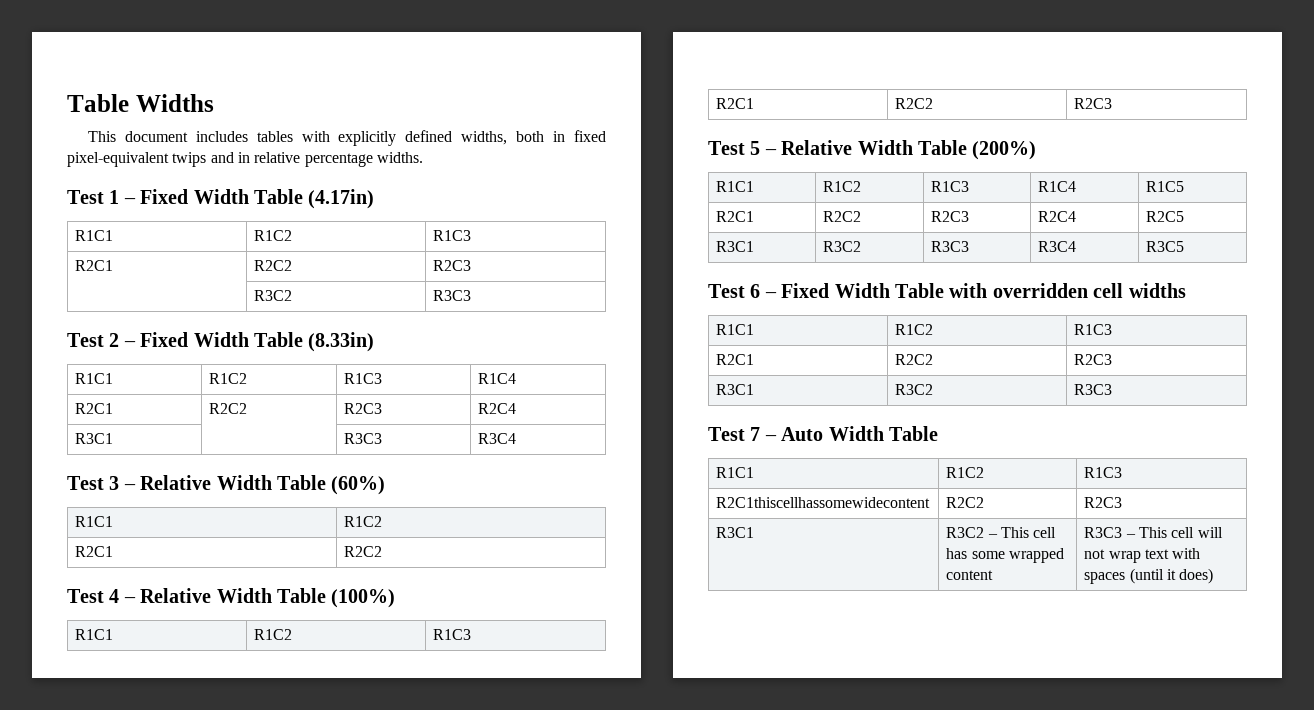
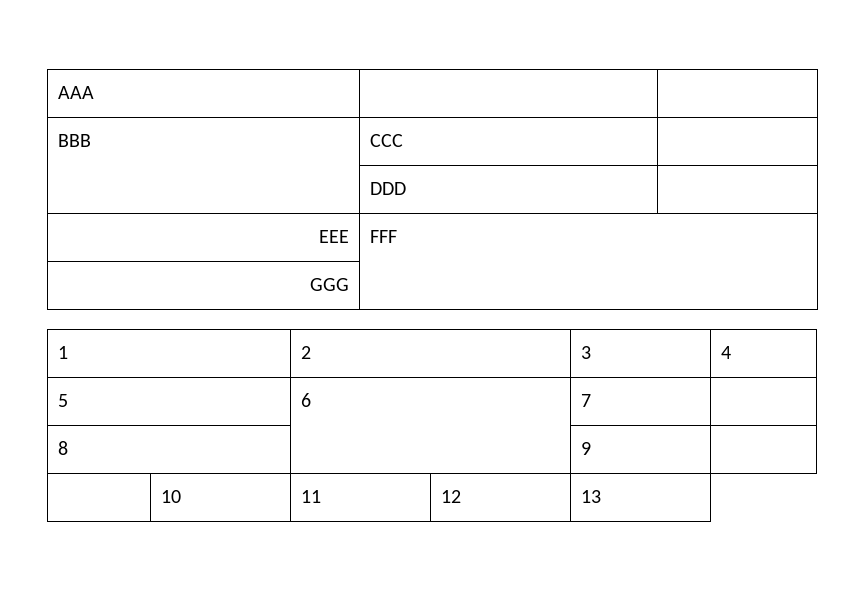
[67,94,214,112] [87,130,607,146] [67,152,423,167] [67,189,375,209] [75,230,114,241] [254,230,293,241] [433,230,472,241] [75,260,114,271] [254,260,293,271] [433,260,472,271] [254,290,293,301] [433,290,472,301] [67,332,375,352] [75,373,114,384] [209,373,248,384] [344,373,383,384] [478,373,517,384] [75,403,114,414] [209,403,248,414] [344,403,383,414] [478,403,517,414] [75,433,114,444] [344,433,383,444] [478,433,517,444] [67,475,386,495] [75,516,114,527] [344,516,383,527] [75,546,114,557] [344,546,383,557] [67,588,396,608] [75,629,114,640] [254,629,293,640] [433,629,472,640] [716,98,755,109] [895,98,934,109] [1074,98,1113,109] [708,140,1037,160] [716,181,755,192] [823,181,862,192] [931,181,970,192] [1038,181,1077,192] [1146,181,1185,192] [716,211,755,222] [823,211,862,222] [931,211,970,222] [1038,211,1077,222] [1146,211,1185,222] [716,241,755,252] [823,241,862,252] [931,241,970,252] [1038,241,1077,252] [1146,241,1185,252] [708,283,1186,298] [716,324,755,335] [895,324,934,335] [1074,324,1113,335] [716,354,755,365] [895,354,934,365] [1074,354,1113,365] [716,384,755,395] [895,384,934,395] [1074,384,1113,395] [708,426,938,441] [716,467,755,478] [946,467,985,478] [1084,467,1123,478] [716,497,931,508] [946,497,985,508] [1084,497,1123,508] [716,527,755,538] [946,527,1057,538] [946,548,1065,563] [946,570,994,580] [1084,527,1223,538] [1084,548,1201,563] [1084,568,1214,584] Table Widths // This document includes tables with explicitly defined widths, both in fixed pixel-equivalent twips and in relative percentage widths. // Test 1 – Fixed Width Table (4.17in) // R1C1 | R1C2 | R1C3 // R2C1 | R2C2 | R2C3 // | R3C2 | R3C3 // Test 2 – Fixed Width Table (8.33in) // R1C1 | R1C2 | R1C3 | R1C4 // R2C1 | R2C2 | R2C3 | R2C4 // R3C1 | | R3C3 | R3C4 // Test 3 – Relative Width Table (60%) // R1C1 | R1C2 // R2C1 | R2C2 // Test 4 – Relative Width Table (100%) // R1C1 | R1C2 | R1C3 // R2C1 | R2C2 | R2C3 // Test 5 – Relative Width Table (200%) // R1C1 | R1C2 | R1C3 | R1C4 | R1C5 // R2C1 | R2C2 | R2C3 | R2C4 | R2C5 // R3C1 | R3C2 | R3C3 | R3C4 | R3C5 // Test 6 – Fixed Width Table with overridden cell widths // R1C1 | R1C2 | R1C3 // R2C1 | R2C2 | R2C3 // R3C1 | R3C2 | R3C3 // Test 7 – Auto Width Table // R1C1 | R1C2 | R1C3 // R2C1thiscellhassomewidecontent | R2C2 | R2C3 // R3C1 | R3C2 – This cell has some wrapped content | R3C3 – This cell will not wrap text with spaces (until it does) -> [57,86,94,99] [57,134,91,147] [369,134,403,147] [369,182,406,195] [319,230,350,243] [369,230,397,243] [310,278,350,291] [57,346,68,359] [300,346,311,359] [580,346,591,359] [720,346,731,359] [57,394,68,407] [300,393,311,407] [580,394,591,407] [57,441,68,455] [580,442,591,455] [160,490,181,503] [300,490,321,503] [440,490,461,503] [580,490,601,503] AAA | | // BBB | CCC | // | DDD | // EEE | FFF // GGG | // 1 | 2 | 3 | 4 // 5 | 6 | 7 | // 8 | | 9 | // | 10 | 11 | 12 | 13

